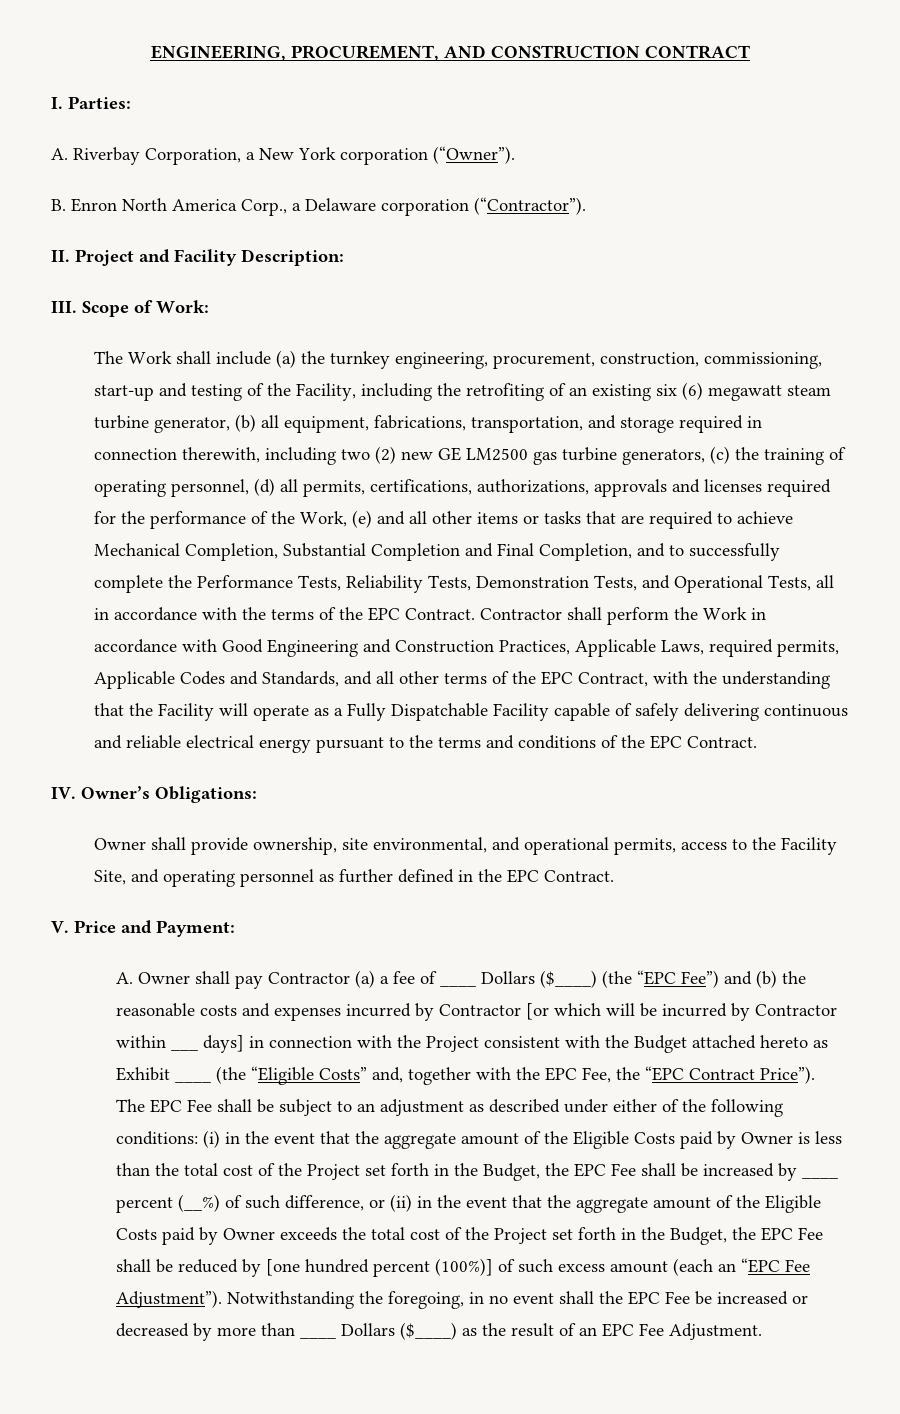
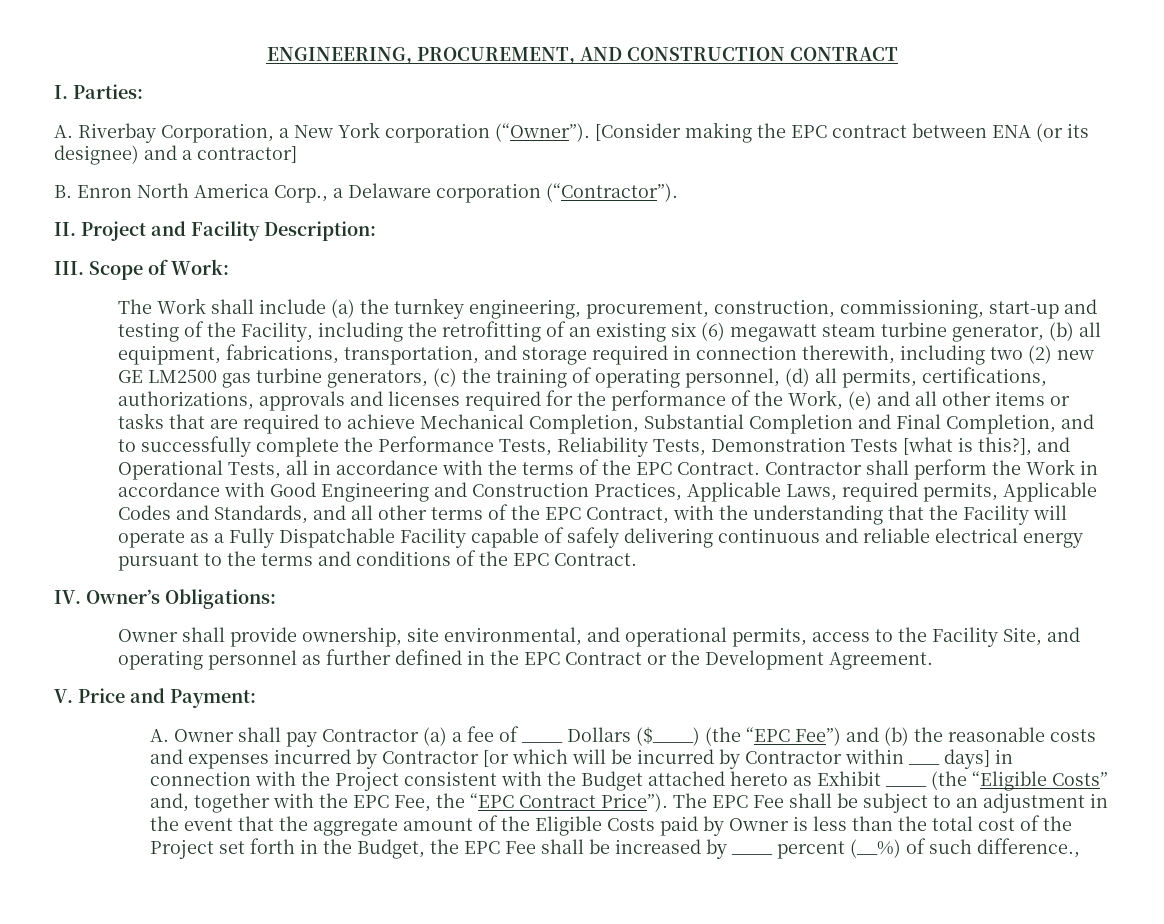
(515, 155) none -> [595,122,1089,143] [54,145,297,165] [Consider making the EPC contract between ENA (or its designee) and a contractor]
[466,383,545,401] retrofiting -> [441,321,541,342] retrofitting
[594,575,638,591] Tests, -> [850,437,1032,456] Tests [what is this?],
[544,870,615,882] Contract. -> [564,650,933,670] Contract or the Development Agreement.
[469,1099,784,1117] [116,1130,221,1148] as described under either of the following conditions: (i) -> (1085, 803) none
[285,1194,822,1213] [116,1227,824,1245] [116,1258,811,1277] [116,1290,809,1309] [116,1323,296,1341] [300,1336,337,1339] [341,1322,763,1340] difference, or (ii) in the event that the aggregate amount of the Eligible Costs paid by Owner exceeds the total cost of the Project set forth in the Budget, the EPC Fee shall be reduced by [one hundred percent (100%)] of such excess amount (each an “EPC Fee Adjustment”). Notwithstanding the foregoing, in no event shall the EPC Fee be increased or decreased by more than ____ Dollars ($____) as the result of an EPC Fee Adjustment. -> [976,838,1080,858] difference.,

